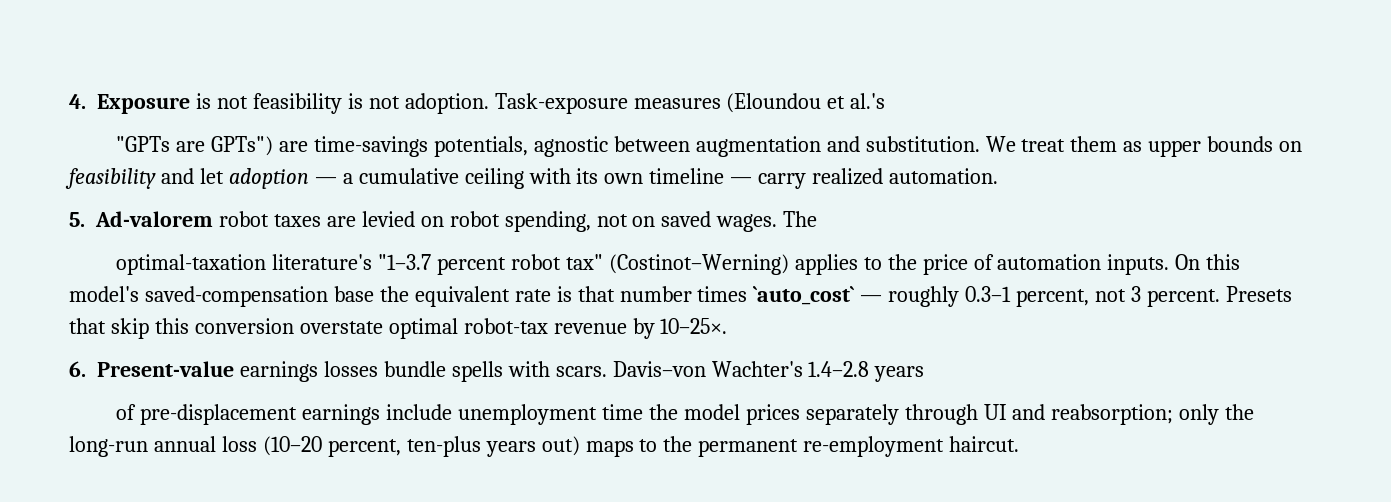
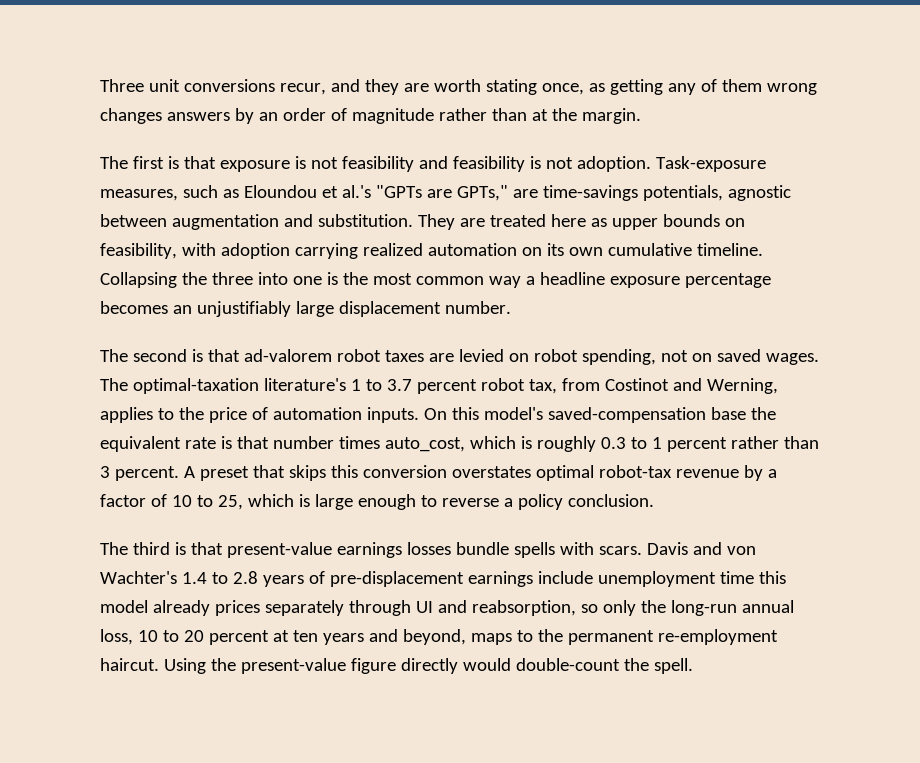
[69,94,190,114] 4. Exposure -> [100,79,817,95] [100,108,641,124] [100,156,290,172] Three unit conversions recur, and they are worth stating once, as getting any of them wrong changes answers by an order of magnitude rather than at the margin. // The first is that exposure
(342, 103) none -> [418,156,525,172] and feasibility
[633,93,822,113] measures (Eloundou -> [100,185,317,201] measures, such as Eloundou
(886, 101) // -> (371, 191) none
[211,136,274,156] GPTs") -> [456,185,508,201] GPTs,"
[985,136,1303,157] [65,168,999,189] [69,211,213,227] We treat them as upper bounds on feasibility and let adoption — a cumulative ceiling with its own timeline — carry realized automation. // 5. Ad-valorem -> [417,214,745,230] [100,243,763,259] [100,272,771,288] [100,301,511,317] [100,349,332,362] They are treated here as upper bounds on feasibility, with adoption carrying realized automation on its own cumulative timeline. Collapsing the three into one is the most common way a headline exposure percentage becomes an unjustifiably large displacement number. // The second is that ad-valorem
(818, 219) // -> (128, 384) none
[378,254,789,275] "1–3.7 percent robot tax" (Costinot–Werning) -> [350,378,778,394] 1 to 3.7 percent robot tax, from Costinot and Werning,
[753,286,1292,307] [69,318,149,339] `auto_cost` — roughly 0.3–1 percent, not 3 percent. Presets that skip -> [384,436,819,452] [100,465,326,481] auto_cost, which is roughly 0.3 to 1 percent rather than 3 percent. A preset that skips
[299,321,383,334] overstate -> [451,466,531,478] overstates
[660,318,728,334] [69,361,234,377] 10–25×. // 6. Present-value -> [767,469,777,478] [100,494,654,510] [100,542,332,558] a factor of 10 to 25, which is large enough to reverse a policy conclusion. // The third is that present-value
[612,361,925,382] Davis–von Wachter's 1.4–2.8 years // -> [646,542,756,555] [100,571,304,587] Davis and von Wachter's 1.4 to 2.8 years
[648,404,740,420] the model -> [758,571,786,584] [100,600,210,616] this model already
[1051,404,1174,425] reabsorption; -> [471,600,598,616] reabsorption, so
[221,436,580,457] loss (10–20 percent, ten-plus years out) -> [100,629,466,645] loss, 10 to 20 percent at ten years and beyond,
(1020, 444) none -> [163,658,693,674] Using the present-value figure directly would double-count the spell.

